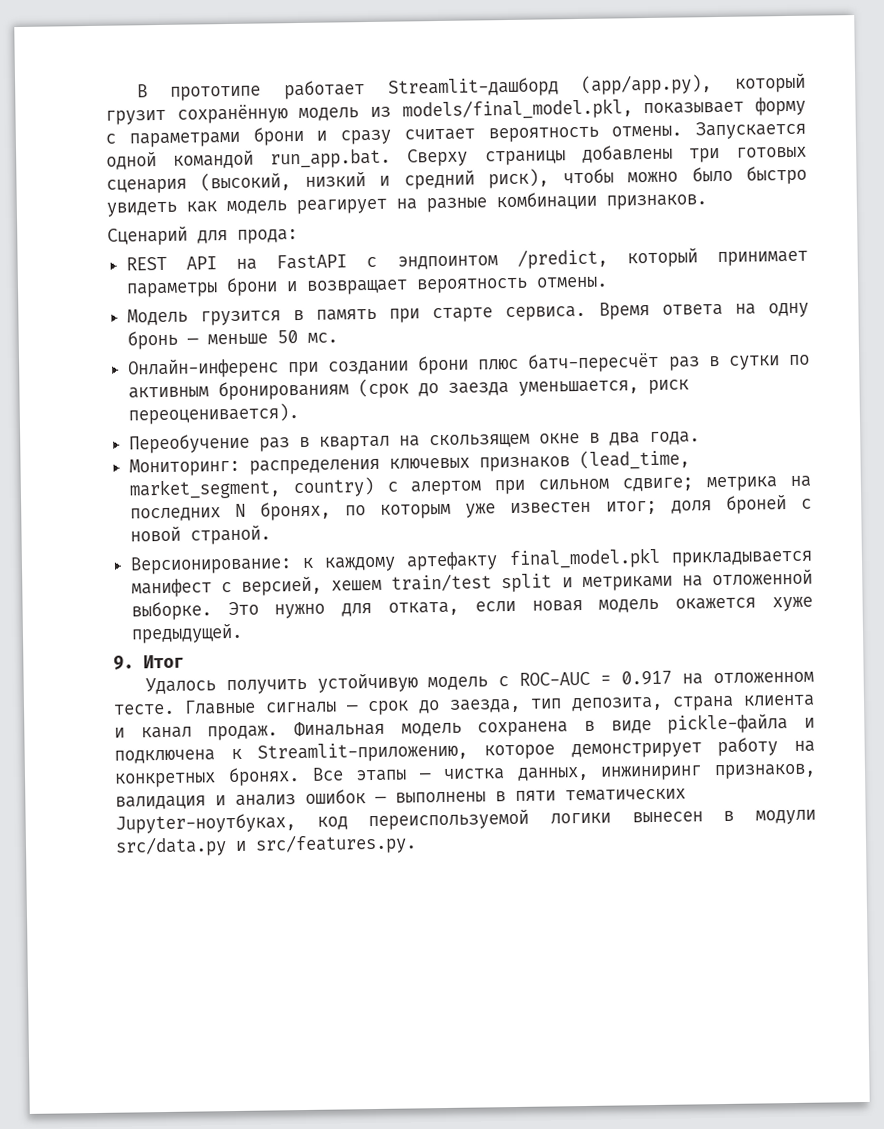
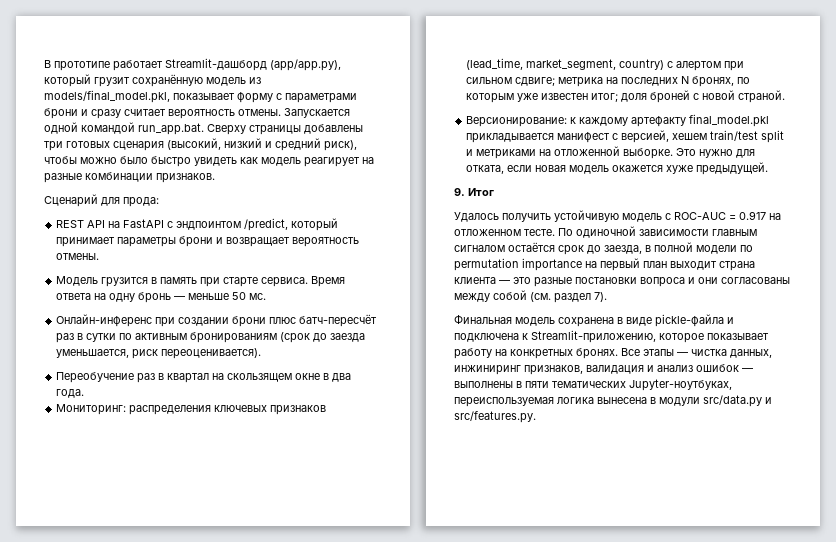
[184,694,815,716] [114,725,279,741] Главные сигналы — срок до заезда, тип депозита, страна клиента и канал продаж. -> [558,226,757,238] [454,242,753,255] [454,258,755,271] [454,277,790,287] [454,290,607,303] По одиночной зависимости главным сигналом остаётся срок до заезда, в полной модели по permutation importance на первый план выходит страна клиента — это разные постановки вопроса и они согласованы между собой (см. раздел 7). //
[570,742,702,759] демонстрирует -> [707,333,769,340] показывает
[316,808,703,831] код переиспользуемой логики вынесен -> [454,397,647,407] переиспользуемая логика вынесена

